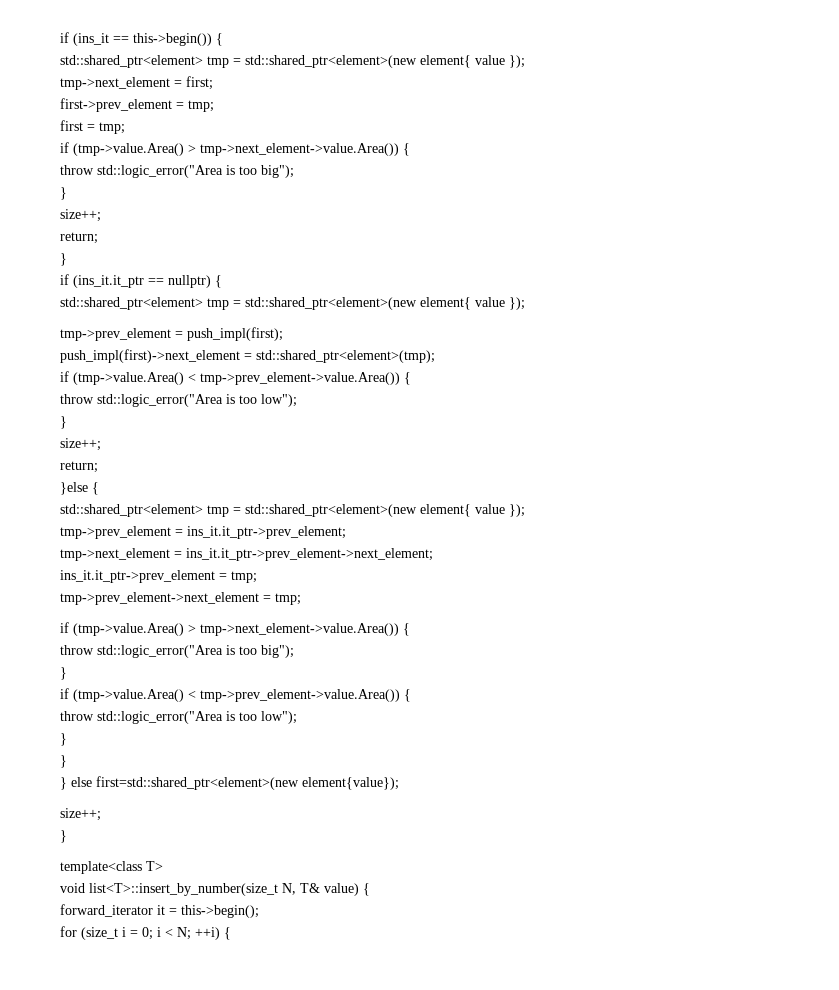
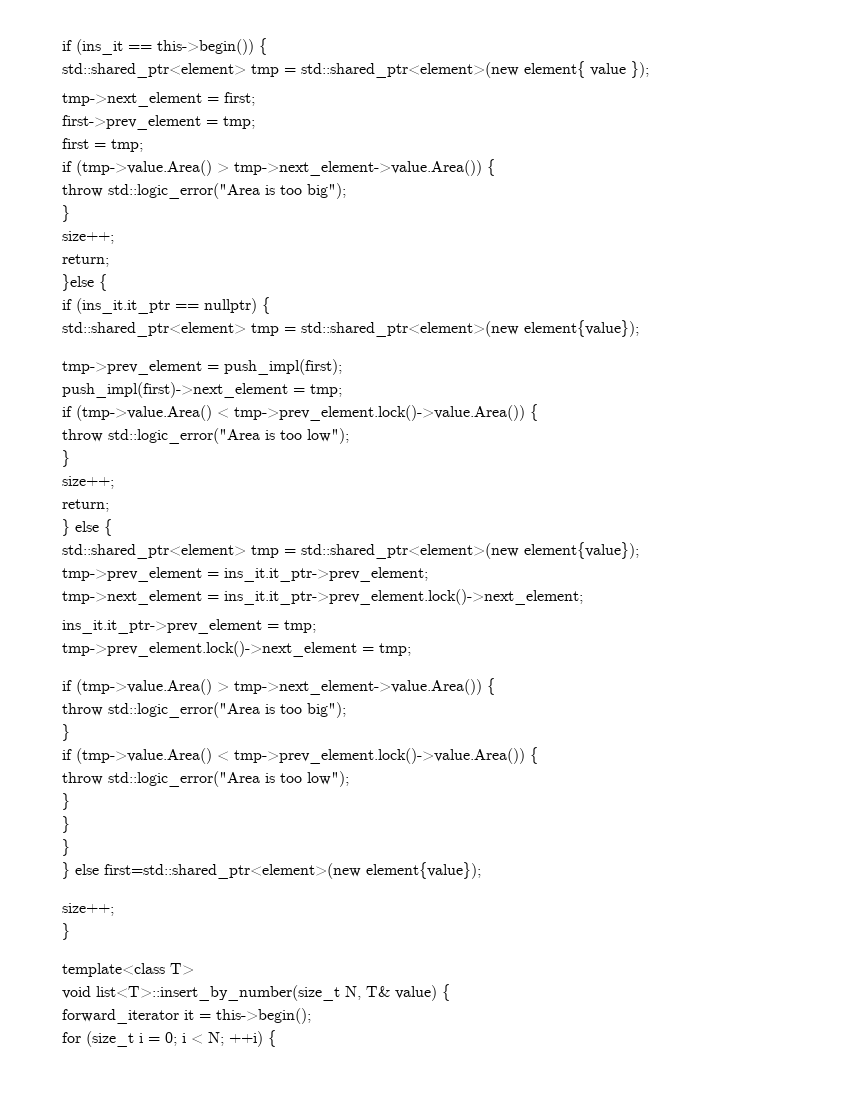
[60,253,67,266] } -> [62,274,107,291] }else {
[420,297,525,310] element{ value }); -> [524,320,639,337] element{value});
[256,350,435,363] [60,371,400,385] std::shared_ptr<element>(tmp); // if (tmp->value.Area() < tmp->prev_element->value.Area()) -> [310,384,342,397] [62,405,525,421] tmp; // if (tmp->value.Area() < tmp->prev_element.lock()->value.Area())
[60,482,99,495] [60,504,525,517] }else { // std::shared_ptr<element> tmp = std::shared_ptr<element>(new element{ value }); -> [62,519,112,536] [62,542,639,559] } else { // std::shared_ptr<element> tmp = std::shared_ptr<element>(new element{value});
[186,548,433,561] ins_it.it_ptr->prev_element->next_element; -> [224,589,583,605] ins_it.it_ptr->prev_element.lock()->next_element;
[60,592,259,605] tmp->prev_element->next_element -> [62,641,357,657] tmp->prev_element.lock()->next_element
[200,689,400,702] tmp->prev_element->value.Area()) -> [234,748,525,764] tmp->prev_element.lock()->value.Area())
(67, 783) none -> [62,862,70,879] // }

